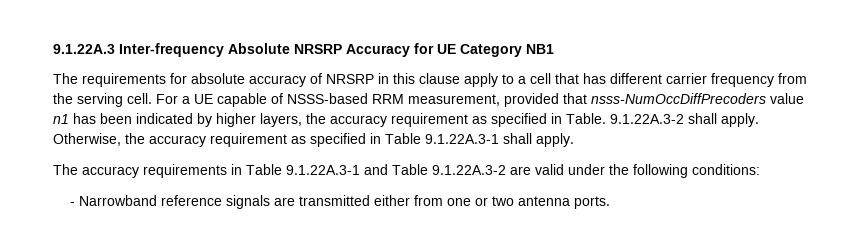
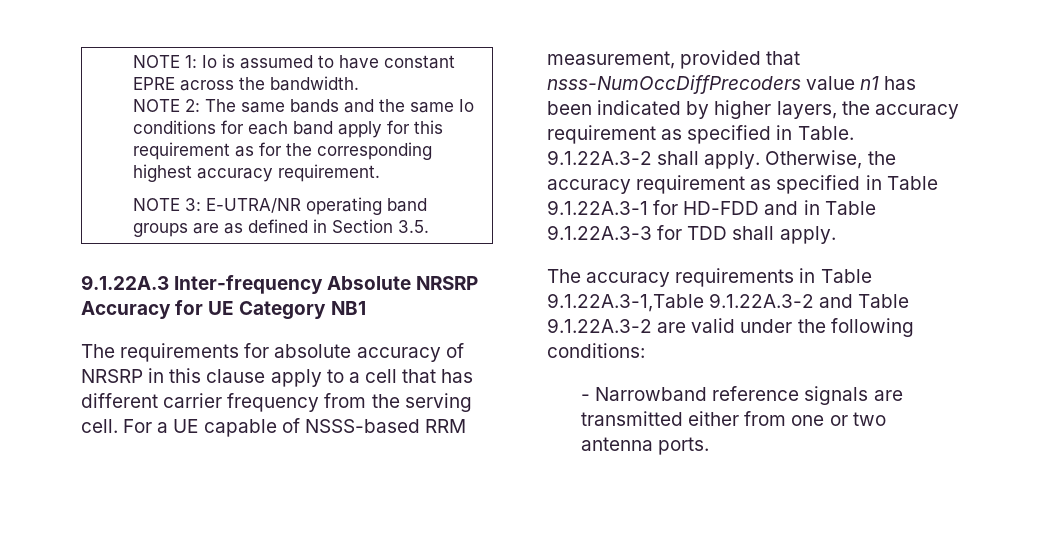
(53, 49) none -> [132,54,455,69] [132,76,359,91] [132,99,474,113] [132,120,443,138] [132,142,432,160] [132,164,380,182] [132,197,427,215] [132,219,429,237] NOTE 1: Io is assumed to have constant EPRE across the bandwidth. // NOTE 2: The same bands and the same Io conditions for each band apply for this requirement as for the corresponding highest accuracy requirement. // NOTE 3: E-UTRA/NR operating band groups are as defined in Section 3.5. //
(499, 139) none -> [653,200,876,215] [547,225,728,240] for HD-FDD and in Table 9.1.22A.3-3 for TDD
[286,165,360,175] 9.1.22A.3-1 -> [547,293,815,312] 9.1.22A.3-1,Table 9.1.22A.3-2

